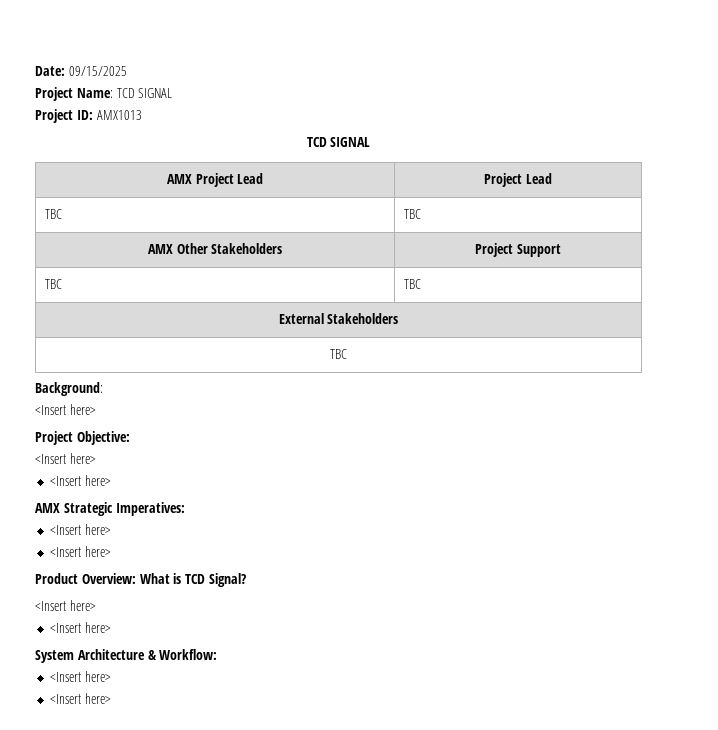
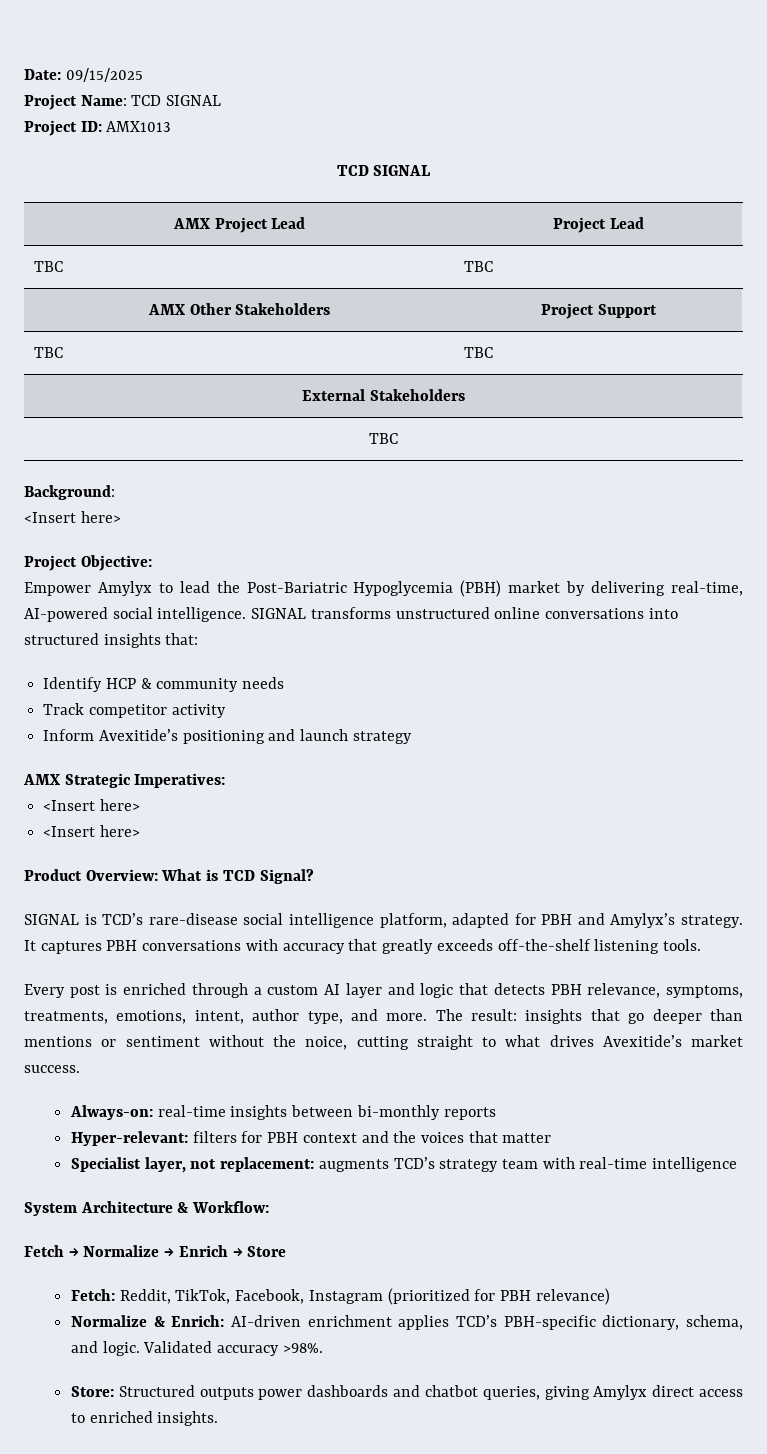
[35,453,96,464] [50,475,112,486] <Insert here> // <Insert here> -> [24,580,743,597] [24,607,678,622] [24,633,199,648] [43,677,285,692] [43,703,226,718] [43,729,412,744] Empower Amylyx to lead the Post-Bariatric Hypoglycemia (PBH) market by delivering real-time, AI-powered social intelligence. SIGNAL transforms unstructured online conversations into structured insights that: // Identify HCP & community needs // Track competitor activity // Inform Avexitide’s positioning and launch strategy
[35,600,96,611] [50,622,112,633] [35,649,218,663] [50,671,112,682] [50,693,112,704] <Insert here> // <Insert here> // System Architecture & Workflow: // <Insert here> // <Insert here> -> [24,913,744,928] [24,939,701,954] [24,983,744,998] [24,1009,744,1024] [24,1035,743,1050] [24,1065,80,1073] [69,1105,496,1120] [70,1131,552,1146] [70,1157,738,1173] [24,1201,270,1216] [24,1245,287,1257] [70,1288,610,1305] [70,1315,743,1330] [70,1341,323,1356] [70,1385,743,1400] [70,1411,219,1426] SIGNAL is TCD’s rare-disease social intelligence platform, adapted for PBH and Amylyx’s strategy. It captures PBH conversations with accuracy that greatly exceeds off-the-shelf listening tools. // Every post is enriched through a custom AI layer and logic that detects PBH relevance, symptoms, treatments, emotions, intent, author type, and more. The result: insights that go deeper than mentions or sentiment without the noice, cutting straight to what drives Avexitide’s market success. // Always-on: real-time insights between bi-monthly reports // Hyper-relevant: filters for PBH context and the voices that matter // Specialist layer, not replacement: augments TCD’s strategy team with real-time intelligence // System Architecture & Workflow: // Fetch → Normalize → Enrich → Store // Fetch: Reddit, TikTok, Facebook, Instagram (prioritized for PBH relevance) // Normalize & Enrich: AI-driven enrichment applies TCD’s PBH-specific dictionary, schema, and logic. Validated accuracy >98%. // Store: Structured outputs power dashboards and chatbot queries, giving Amylyx direct access to enriched insights.

